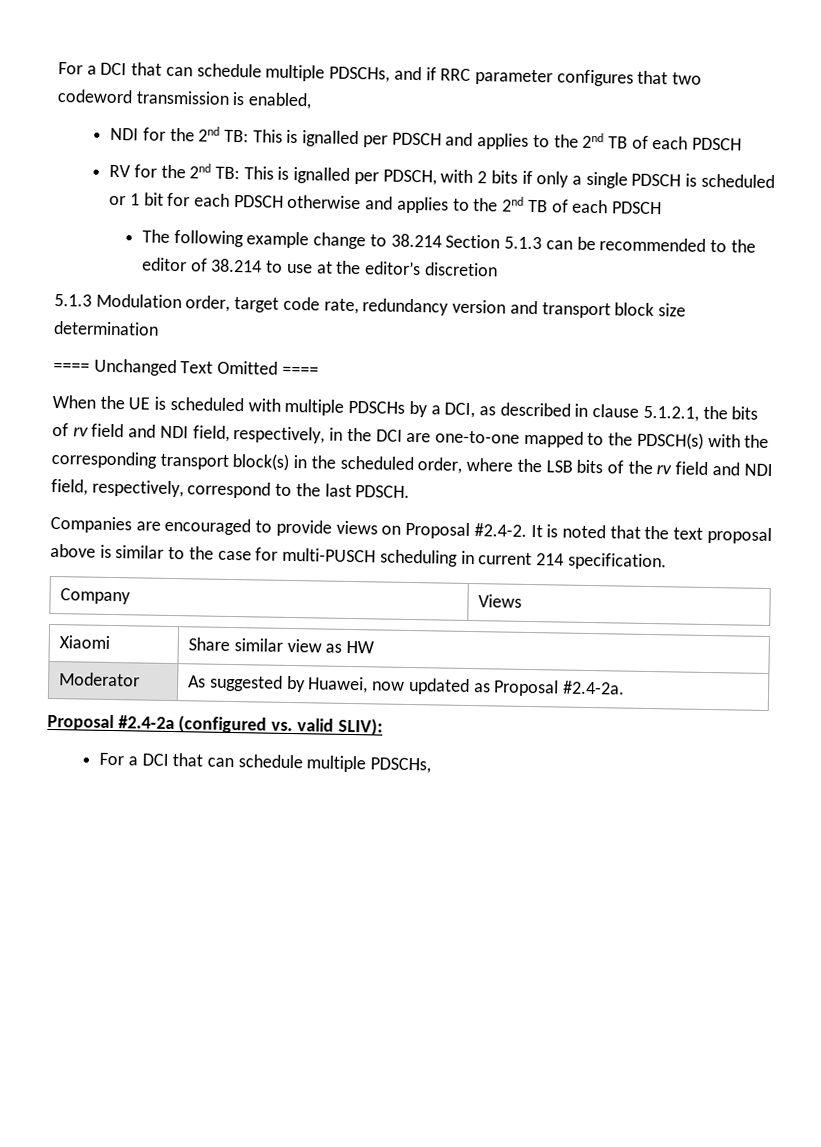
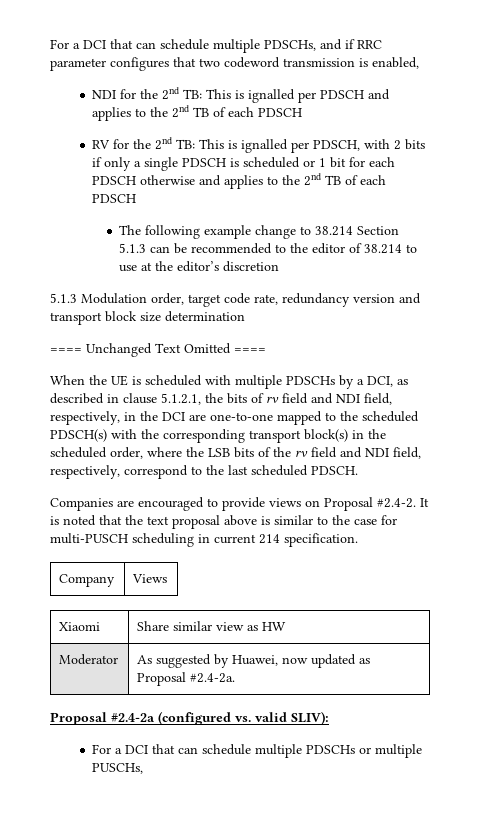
(634, 439) none -> [362,411,419,422] scheduled
(352, 490) none -> [251,465,308,476] scheduled
[370,757,432,774] PDSCHs, -> [306,744,423,758] [92,763,144,774] PDSCHs or multiple PUSCHs,

